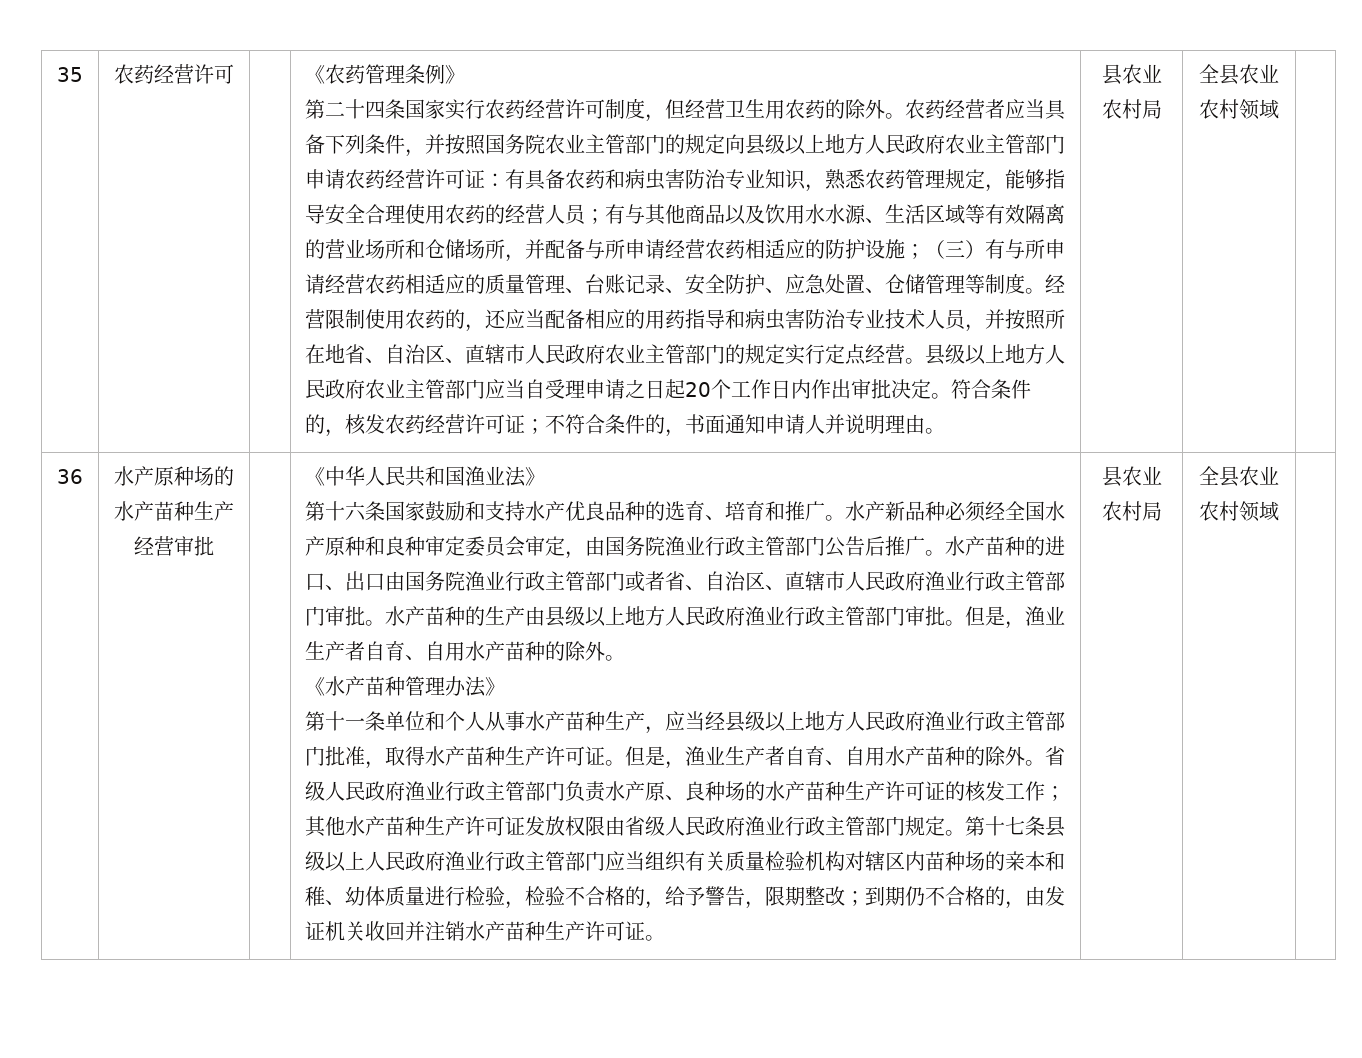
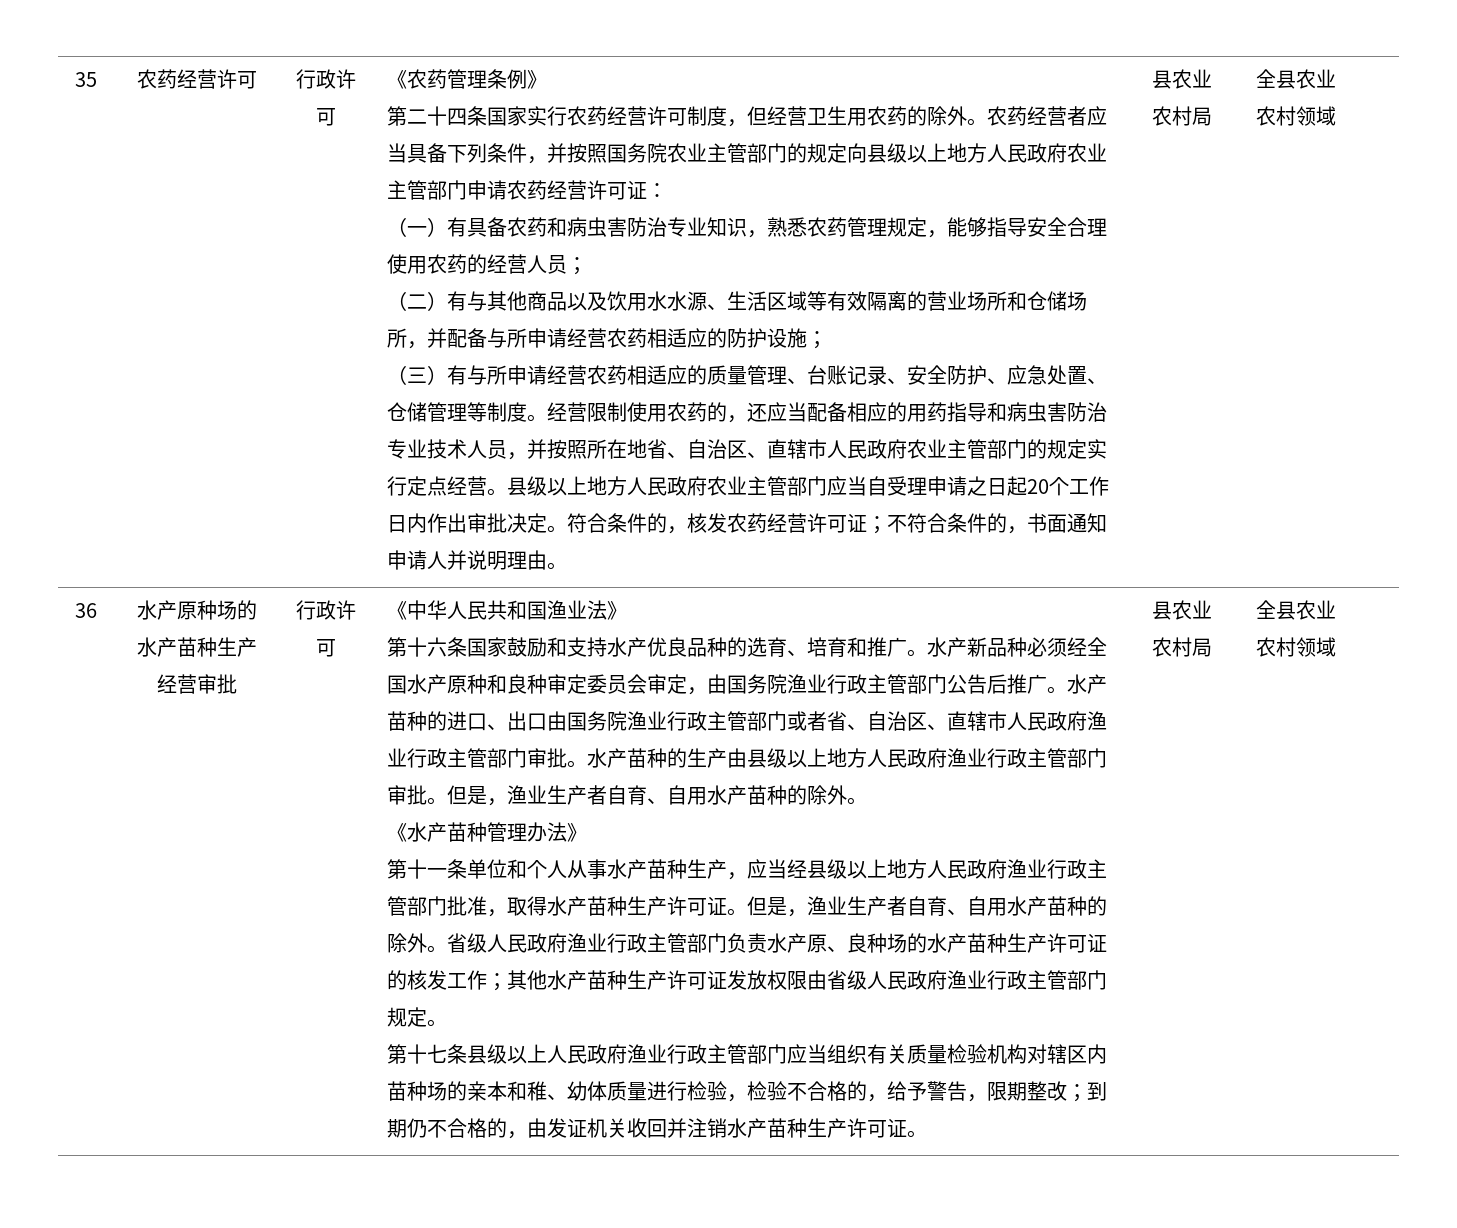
(234, 74) none -> [296,69,356,89] [316,108,336,126] 行政许可
(506, 180) none -> [386,217,447,237] // （一）
(606, 216) none -> [386,291,447,311] // （二）
(926, 251) none -> (827, 340) //
(214, 546) none -> [296,600,356,620] [316,639,336,657] 行政许可
(966, 833) none -> (447, 1023) //

